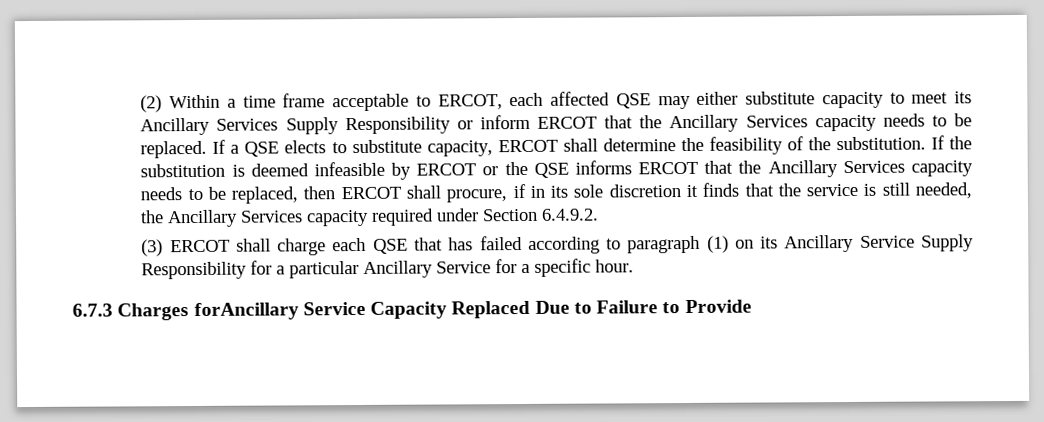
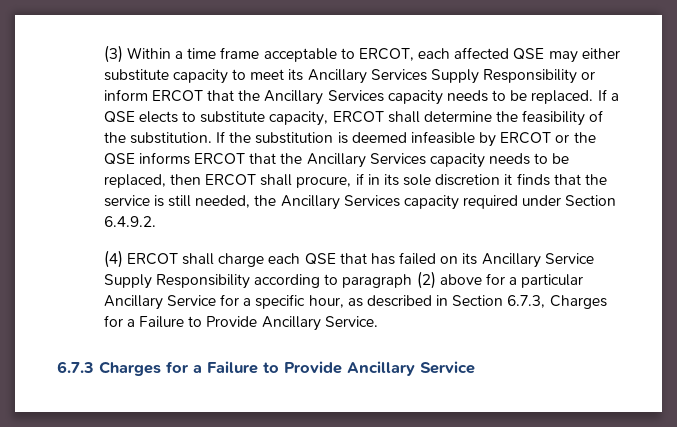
[140,95,163,113] (2) -> [103,45,123,63] (3)
[141,239,164,257] (3) -> [103,250,123,268] (4)
[527,235,729,254] according to paragraph (1) -> (437, 258) none
(248, 270) none -> [254,271,482,289] according to paragraph (2) above
[595,259,635,273] [72,299,752,321] hour. // 6.7.3 Charges forAncillary Service Capacity Replaced Due to Failure to Provide -> [308,295,607,309] [103,315,378,331] [57,361,475,376] hour, as described in Section 6.7.3, Charges for a Failure to Provide Ancillary Service. // 6.7.3 Charges for a Failure to Provide Ancillary Service

